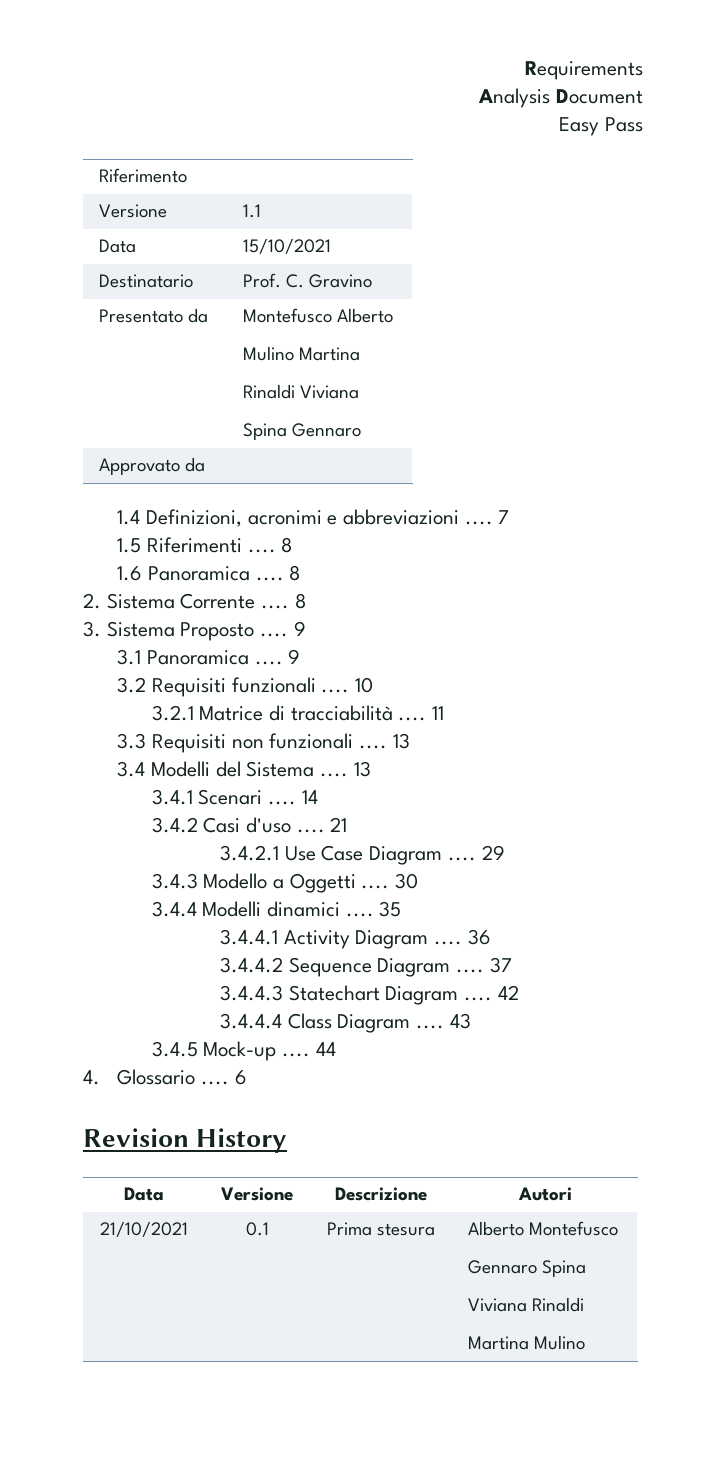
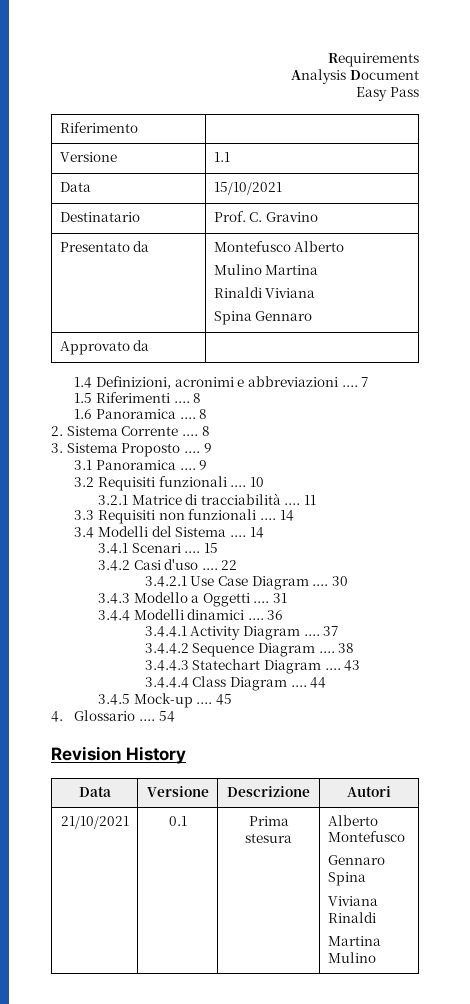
[392,733,410,749] 13 -> [279,510,294,521] 14
[353,761,371,777] 13 -> [249,527,264,538] 14
[301,790,318,804] 14 -> [203,543,218,553] 15
[330,817,348,832] 21 -> [221,560,238,570] 22
[481,845,505,860] 29 -> [331,576,348,586] 30
[394,873,418,889] 30 -> [273,593,288,603] 31
[379,901,402,917] 35 -> [267,610,284,620] 36
[467,929,491,945] 36 -> [323,626,339,636] 37
[489,957,512,973] 37 -> [338,643,355,653] 38
[497,985,519,1000] 42 -> [344,660,361,671] 43
[449,1013,471,1029] 43 -> [310,677,327,688] 44
[315,1042,336,1056] 44 -> [215,694,232,705] 45
[234,1070,247,1085] 6 -> [158,711,175,722] 54

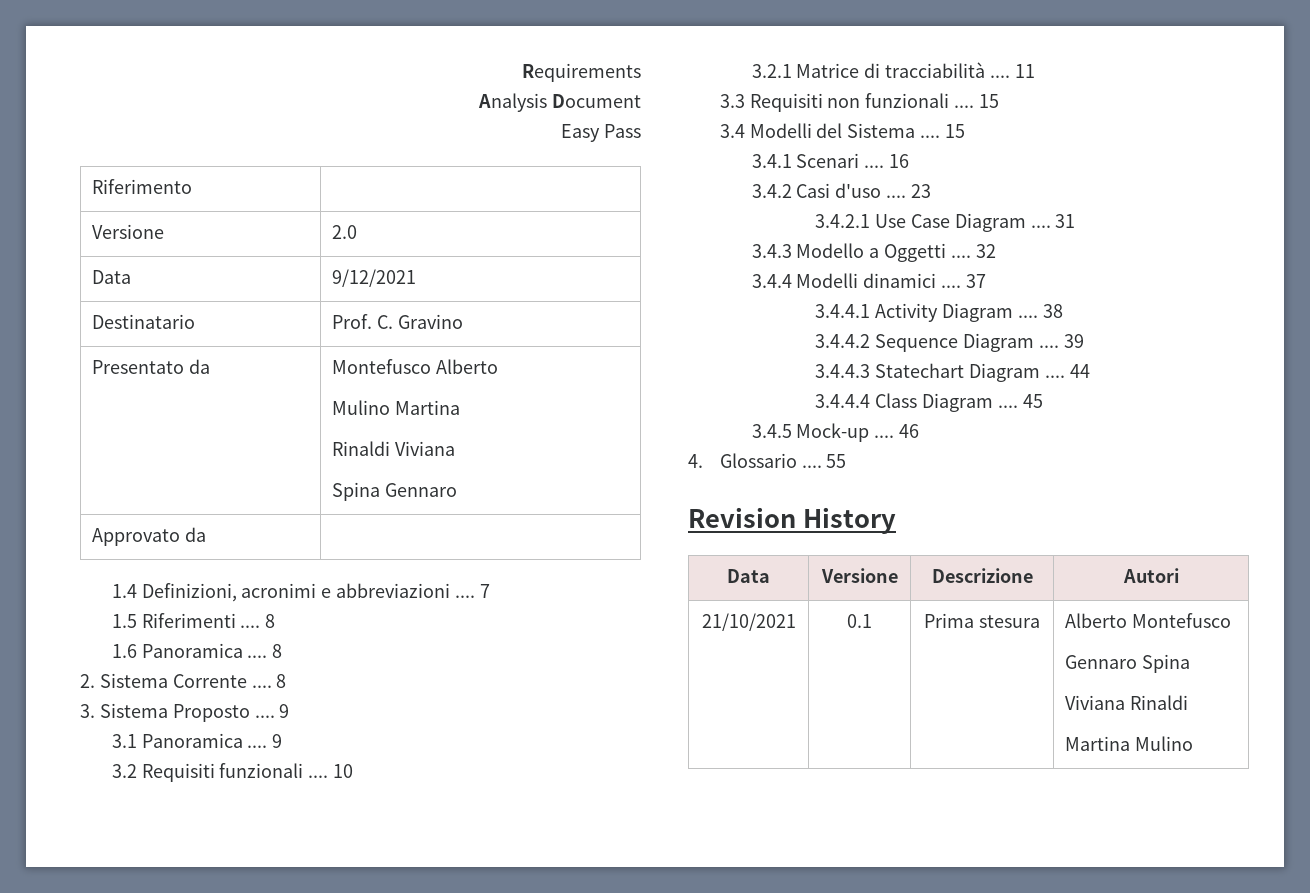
[213,152,230,162] [59,182,91,192] [213,182,282,195] 1.1 // Data | 15/10/2021 -> [332,225,358,239] [92,270,132,284] [332,269,417,287] 2.0 // Data | 9/12/2021
[279,510,294,521] 14 -> [979,94,1000,108] 15
[249,527,264,538] 14 -> [945,124,966,138] 15
[203,543,218,553] 15 -> [889,154,910,168] 16
[221,560,238,570] 22 -> [910,184,931,198] 23
[331,576,348,586] 30 -> [1055,214,1076,228] 31
[273,593,288,603] 31 -> [975,244,996,258] 32
[267,610,284,620] 36 -> [965,274,986,288] 37
[323,626,339,636] 37 -> [1042,304,1063,318] 38
[338,643,355,653] 38 -> [1063,334,1084,348] 39
[344,660,361,671] 43 -> [1069,364,1090,378] 44
[310,677,327,688] 44 -> [1022,394,1043,408] 45
[215,694,232,705] 45 -> [899,424,920,438] 46
[158,711,175,722] 54 -> [826,454,847,468] 55

